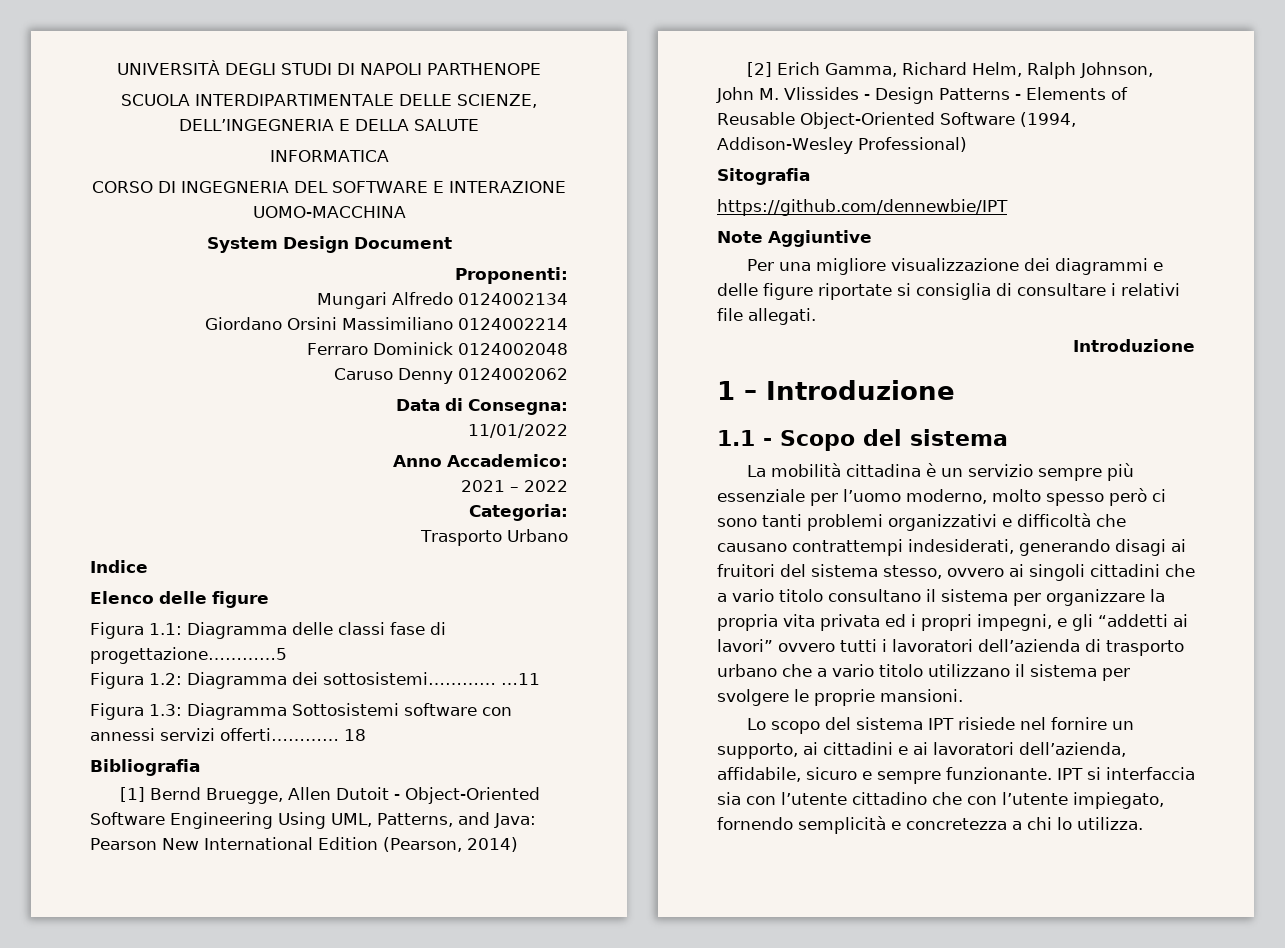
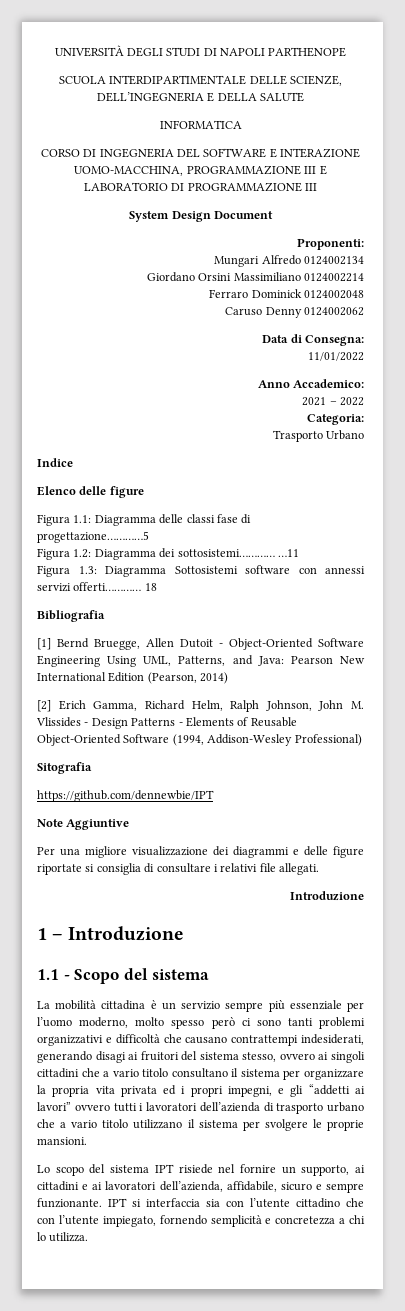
[252,206,406,218] UOMO-MACCHINA -> [74,165,327,176] [83,182,318,192] UOMO-MACCHINA, PROGRAMMAZIONE III E LABORATORIO DI PROGRAMMAZIONE III

